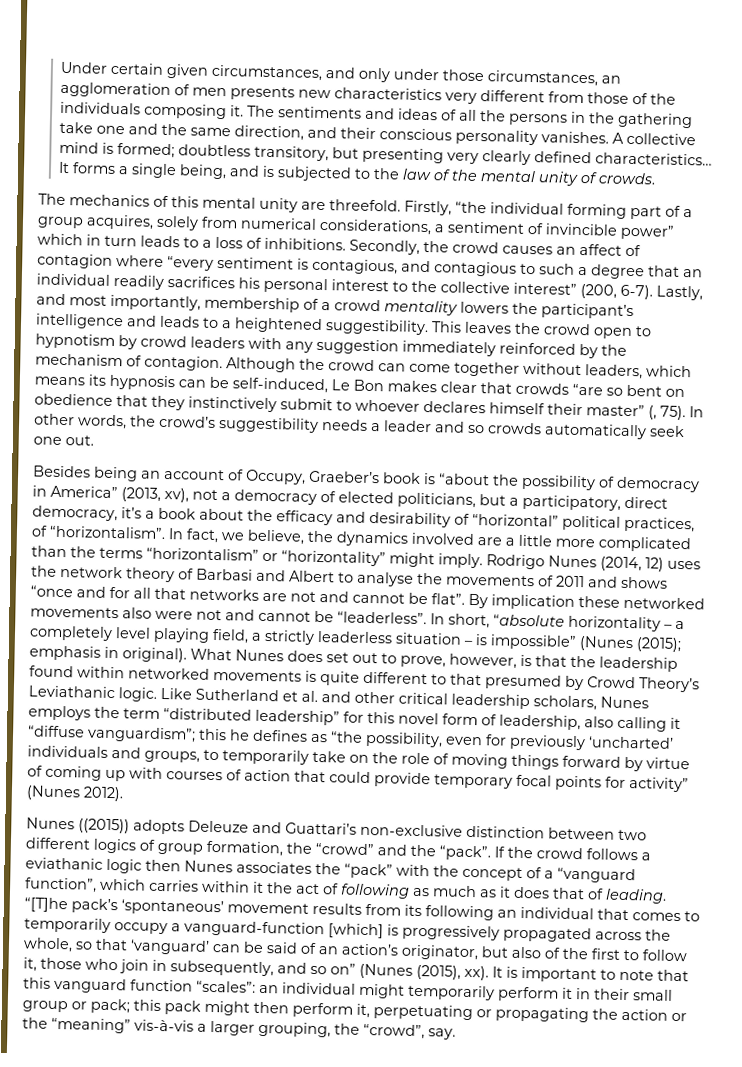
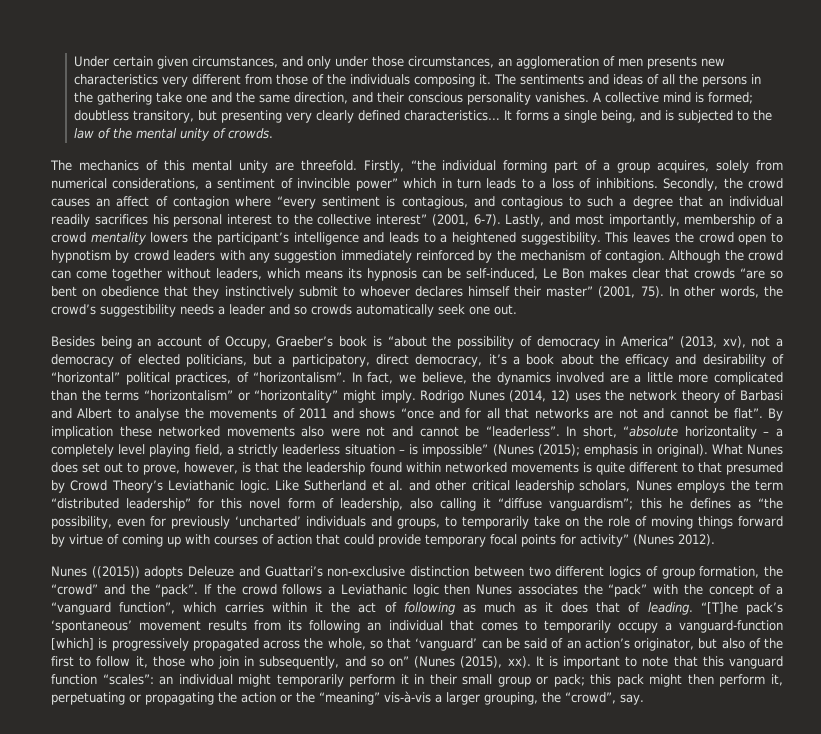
[580,284,617,299] (200, -> [431,214,469,226] (2001,
[648,405,657,420] (, -> [598,286,636,298] (2001,
[25,857,103,870] eviathanic -> [340,584,407,595] Leviathanic

